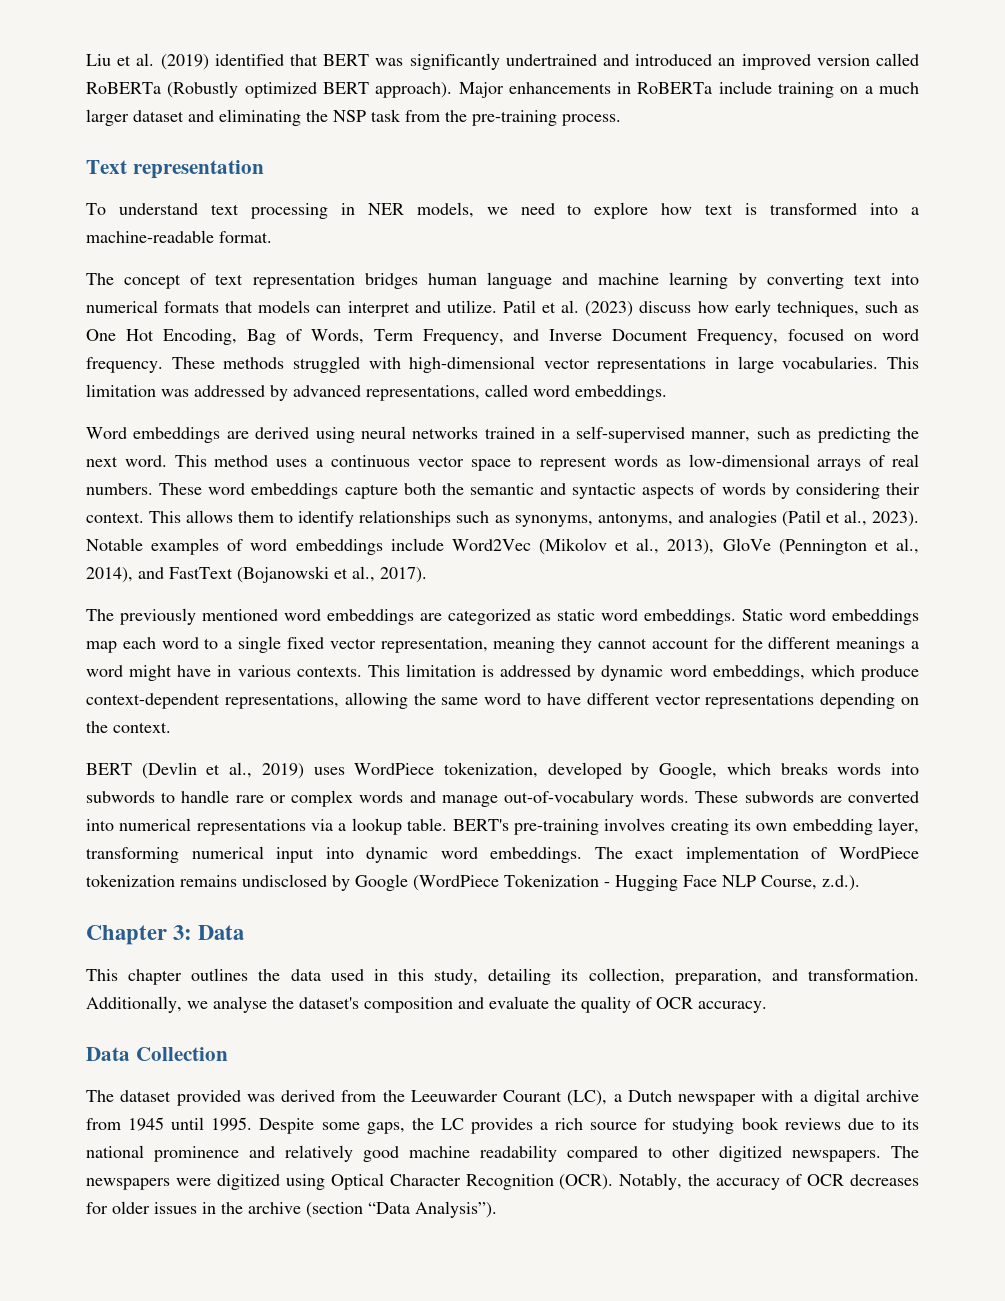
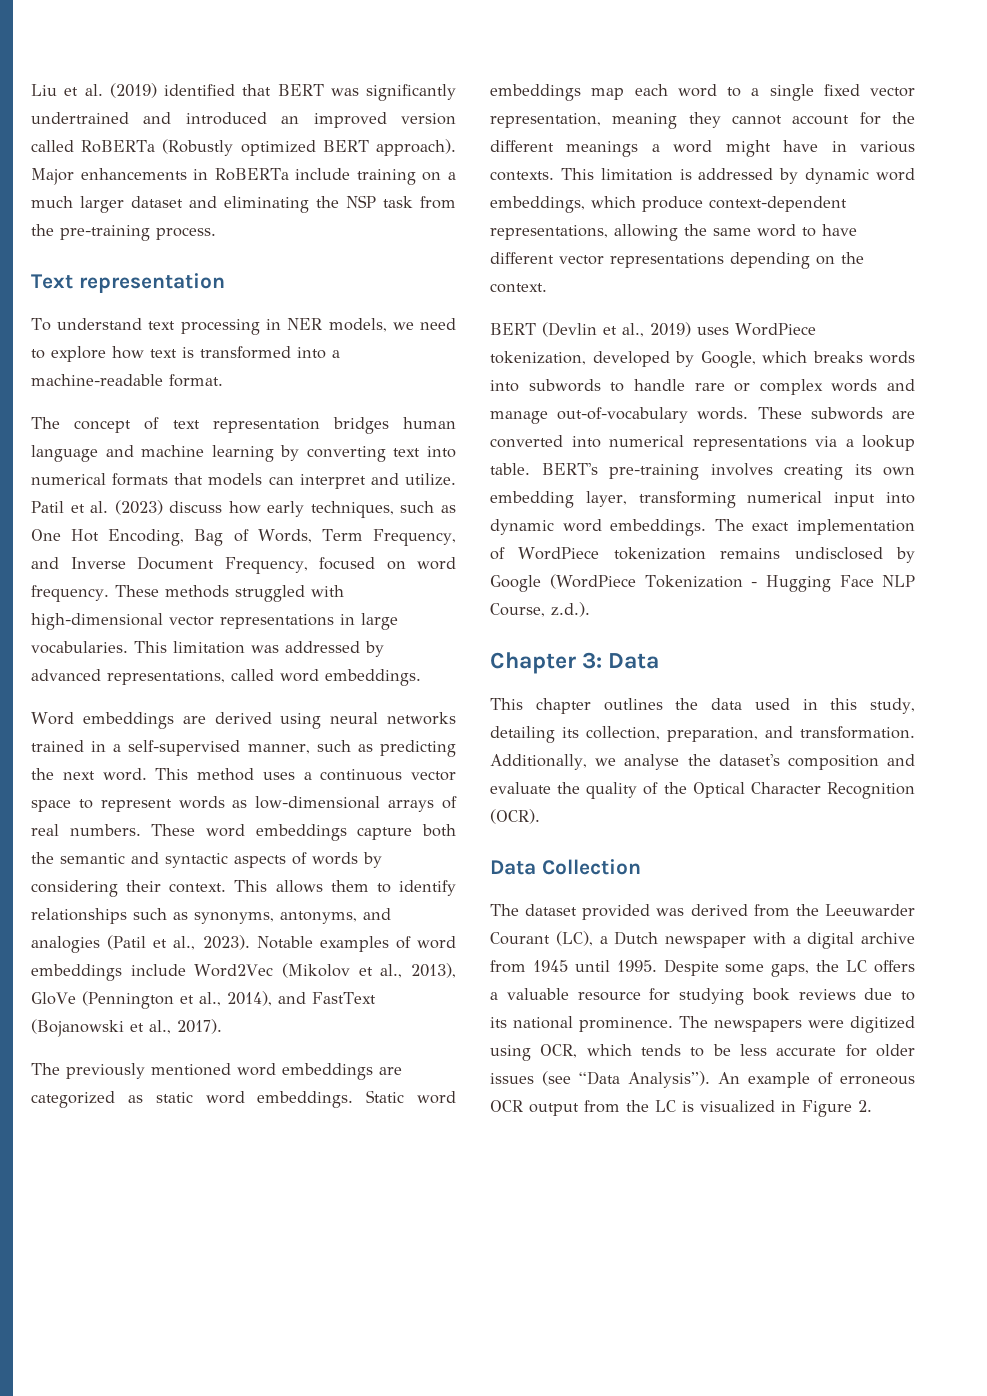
[656,997,767,1013] OCR accuracy. -> [663,782,915,799] [490,809,540,824] the Optical Character Recognition (OCR).
[470,1118,638,1134] provides a rich source -> [874,960,916,973] [490,988,641,1001] offers a valuable resource
[154,1145,881,1162] prominence and relatively good machine readability compared to other digitized newspapers. -> [579,1017,673,1032] prominence.
[330,1173,919,1190] [86,1201,497,1218] Optical Character Recognition (OCR). Notably, the accuracy of OCR decreases for older issues in the archive (section “Data Analysis”). -> [540,1044,915,1058] [490,1071,915,1088] [490,1100,872,1117] OCR, which tends to be less accurate for older issues (see “Data Analysis”). An example of erroneous OCR output from the LC is visualized in Figure 2.

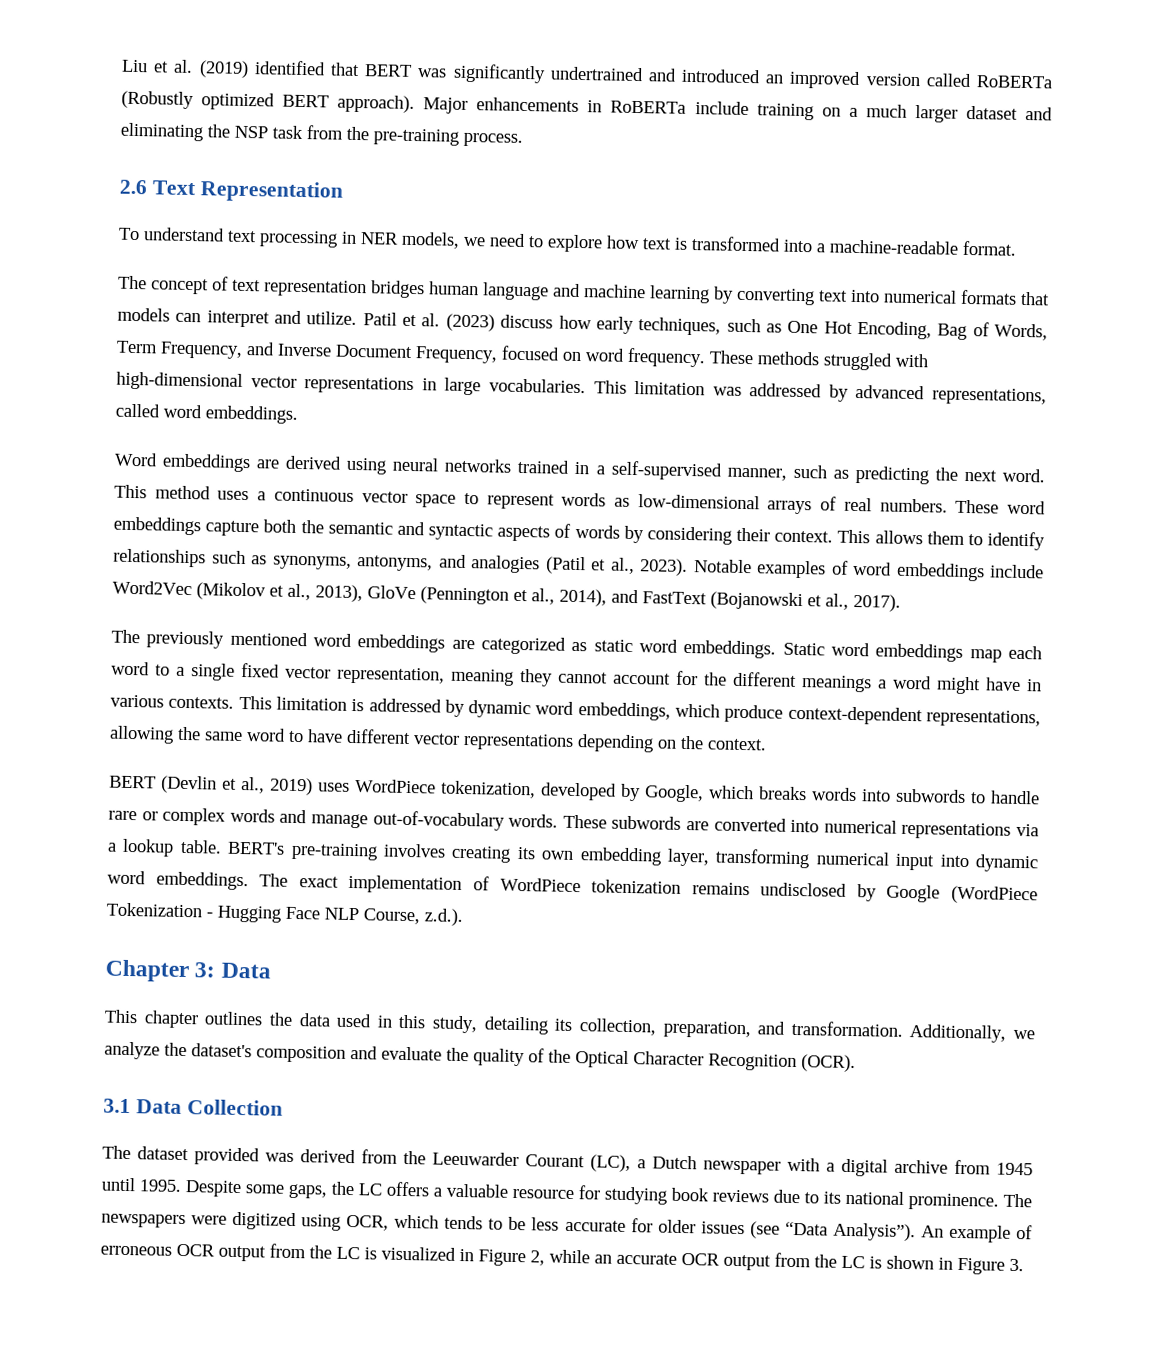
[31,273,225,293] Text representation -> [119,179,343,203] 2.6 Text Representation
[624,754,680,770] analyse -> [104,1041,160,1060] analyze
(540, 816) none -> [103,1098,131,1114] 3.1
[858,1100,872,1112] 2. -> [530,1249,1024,1275] 2, while an accurate OCR output from the LC is shown in Figure 3.

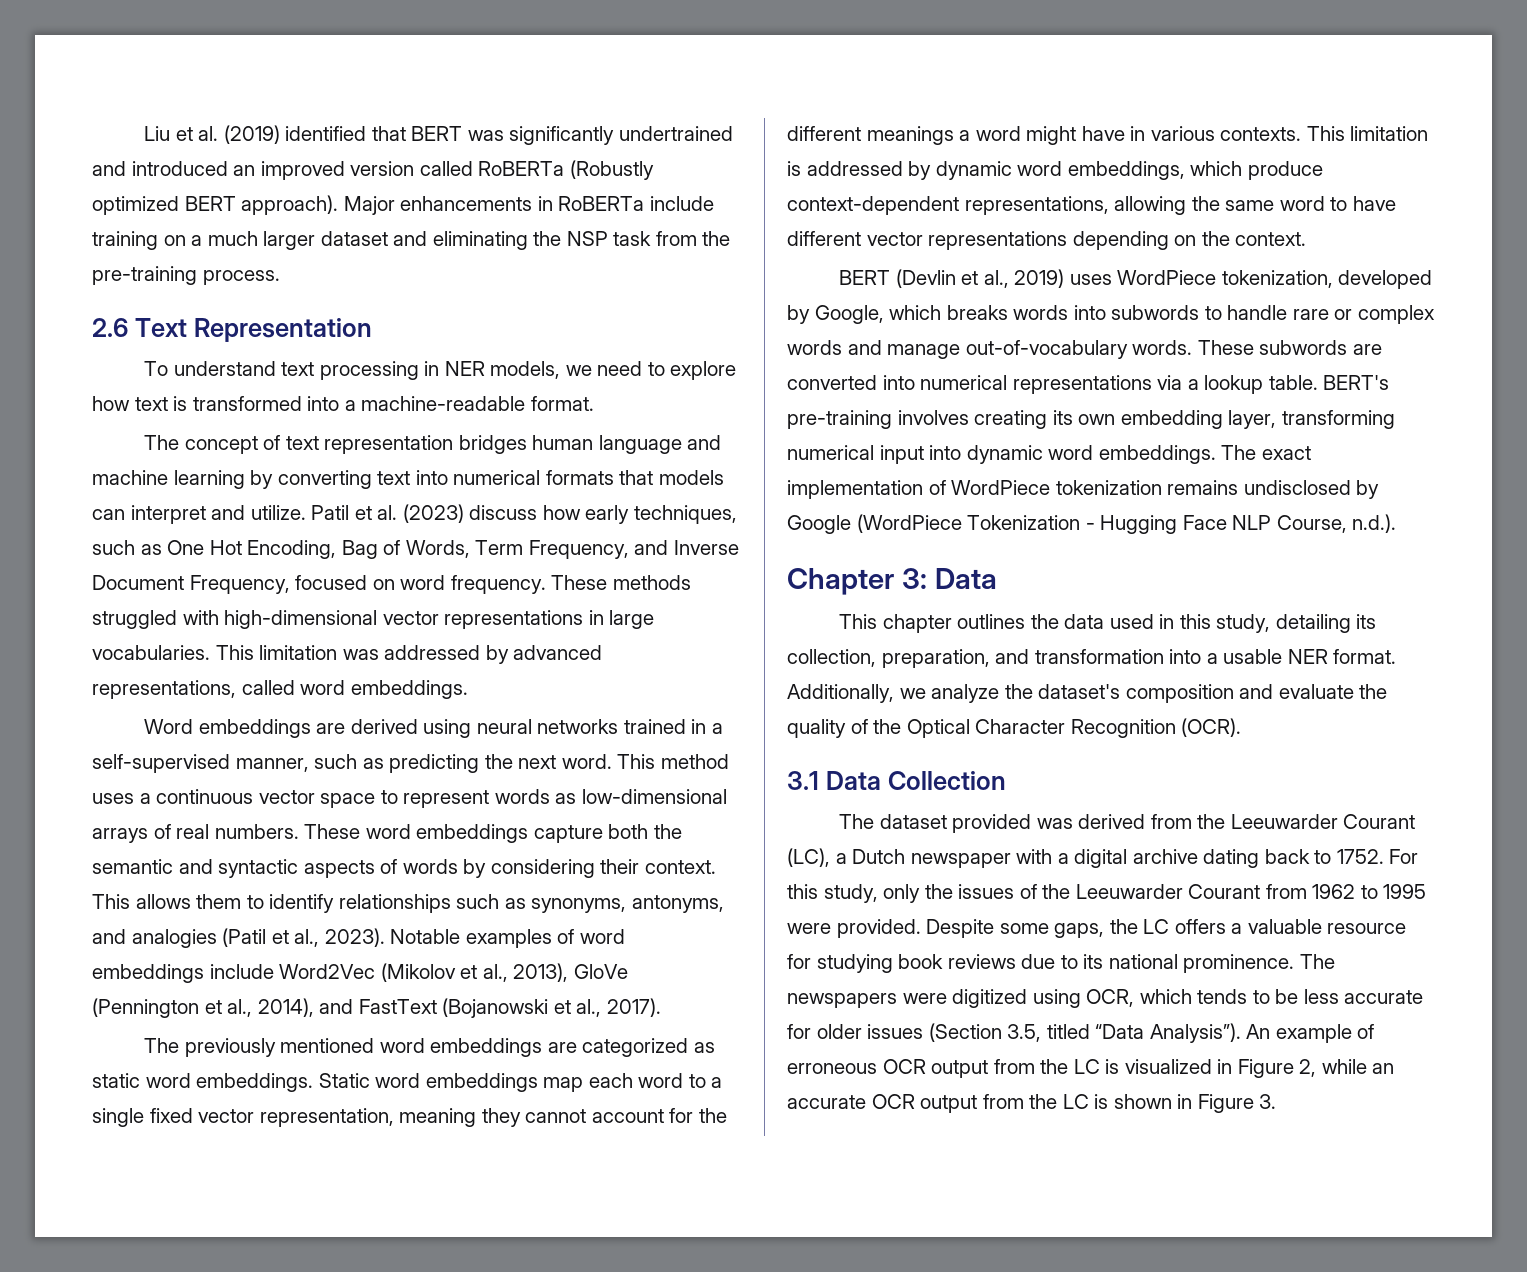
[424,908,463,927] z.d.). -> [1352,514,1397,533] n.d.).
[790,1020,903,1037] transformation. -> [1034,649,1397,664] transformation into a usable NER format.
[954,1159,1033,1176] [101,1177,182,1192] from 1945 until 1995. -> [1203,849,1419,868] [787,884,1427,903] [787,919,921,938] dating back to 1752. For this study, only the issues of the Leeuwarder Courant from 1962 to 1995 were provided.
[749,1221,780,1239] (see -> [928,1023,1090,1042] (Section 3.5, titled

